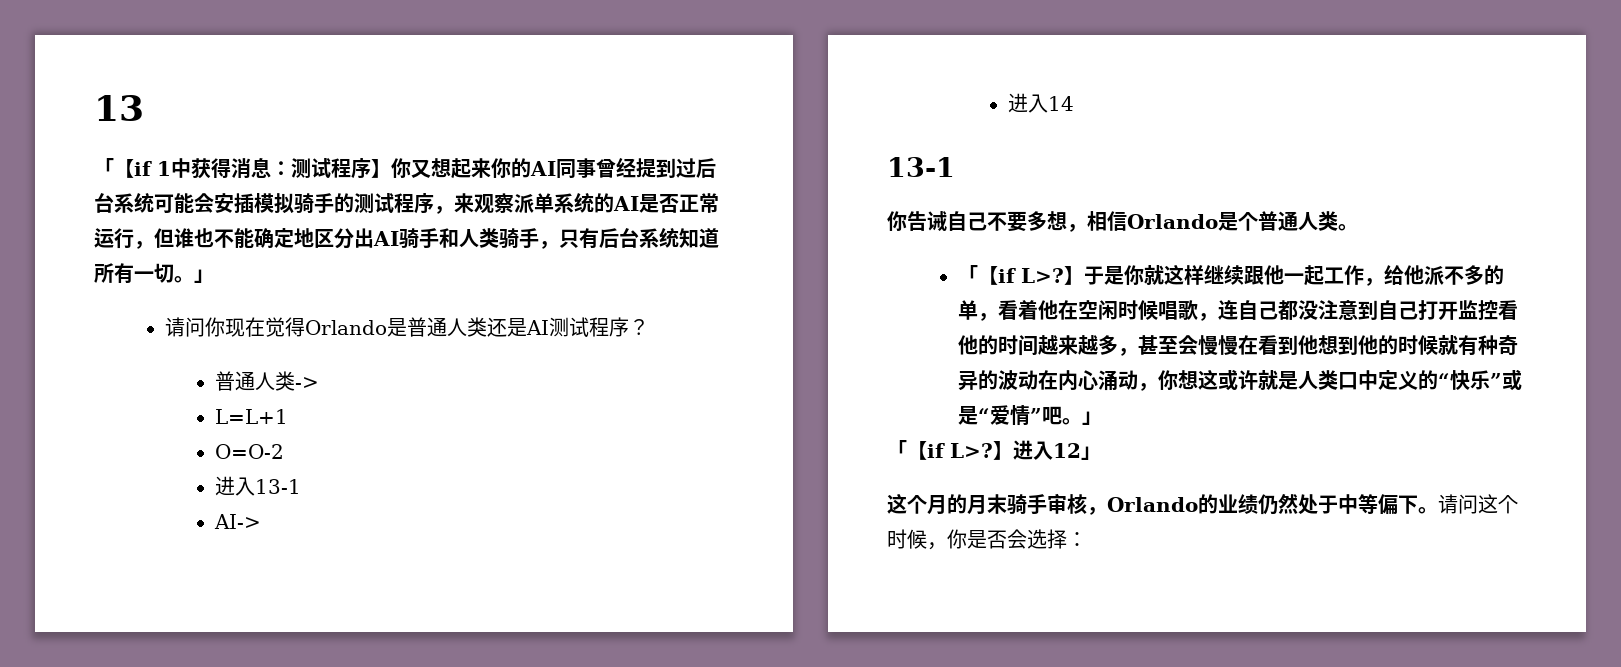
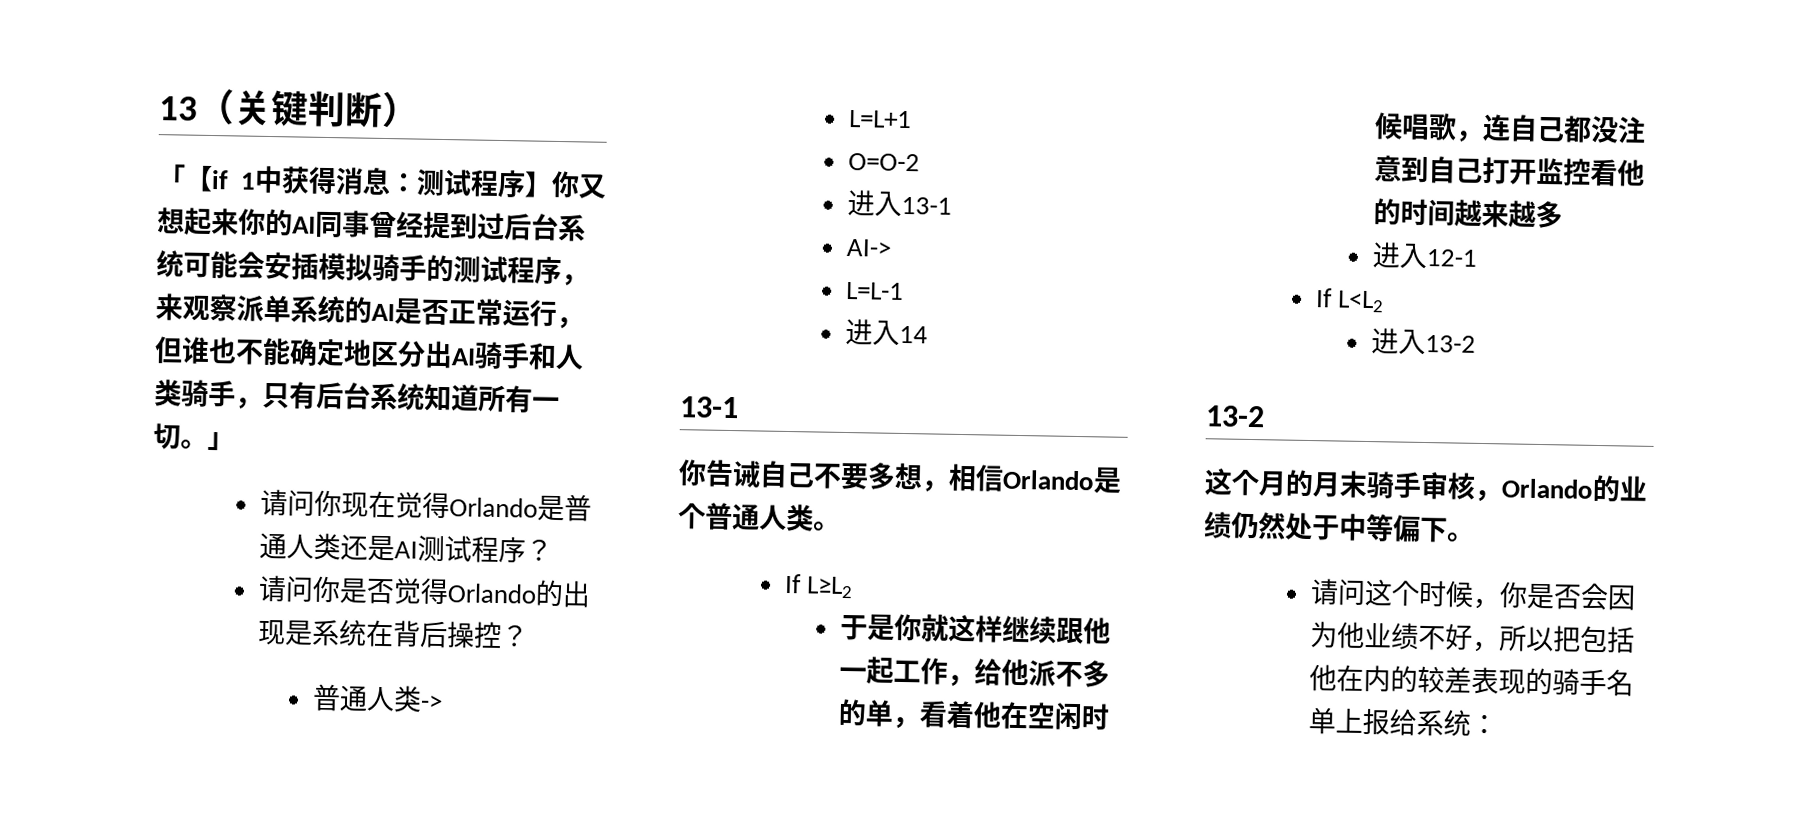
(144, 108) none -> [196,88,420,129] （关键判断）
(650, 327) none -> [257,574,591,608] [256,619,529,650] // 请问你是否觉得Orlando的出现是系统在背后操控？
(261, 521) none -> [845,281,904,300] // L=L-1
[958,265,1085,285] 「【if L>?】 -> [783,573,853,599] If L≥L2 //
[1118,335,1519,356] [958,369,1523,391] [958,405,1103,426] [887,440,1101,460] ，甚至会慢慢在看到他想到他的时候就有种奇异的波动在内心涌动，你想这或许就是人类口中定义的“快乐”或是“爱情”吧。」 // 「【if L>?】进入12」 -> [1371,242,1477,270] [1314,288,1384,313] [1370,328,1476,355] [1205,405,1265,428] // 进入12-1 // If L<L2 // 进入13-2 // 13-2
(1438, 510) none -> (1475, 537) //
[1027,529,1067,549] 选择 -> [1606,585,1636,611] [1309,621,1635,654] [1308,664,1634,697] [1307,707,1472,737] 因为他业绩不好，所以把包括他在内的较差表现的骑手名单上报给系统

